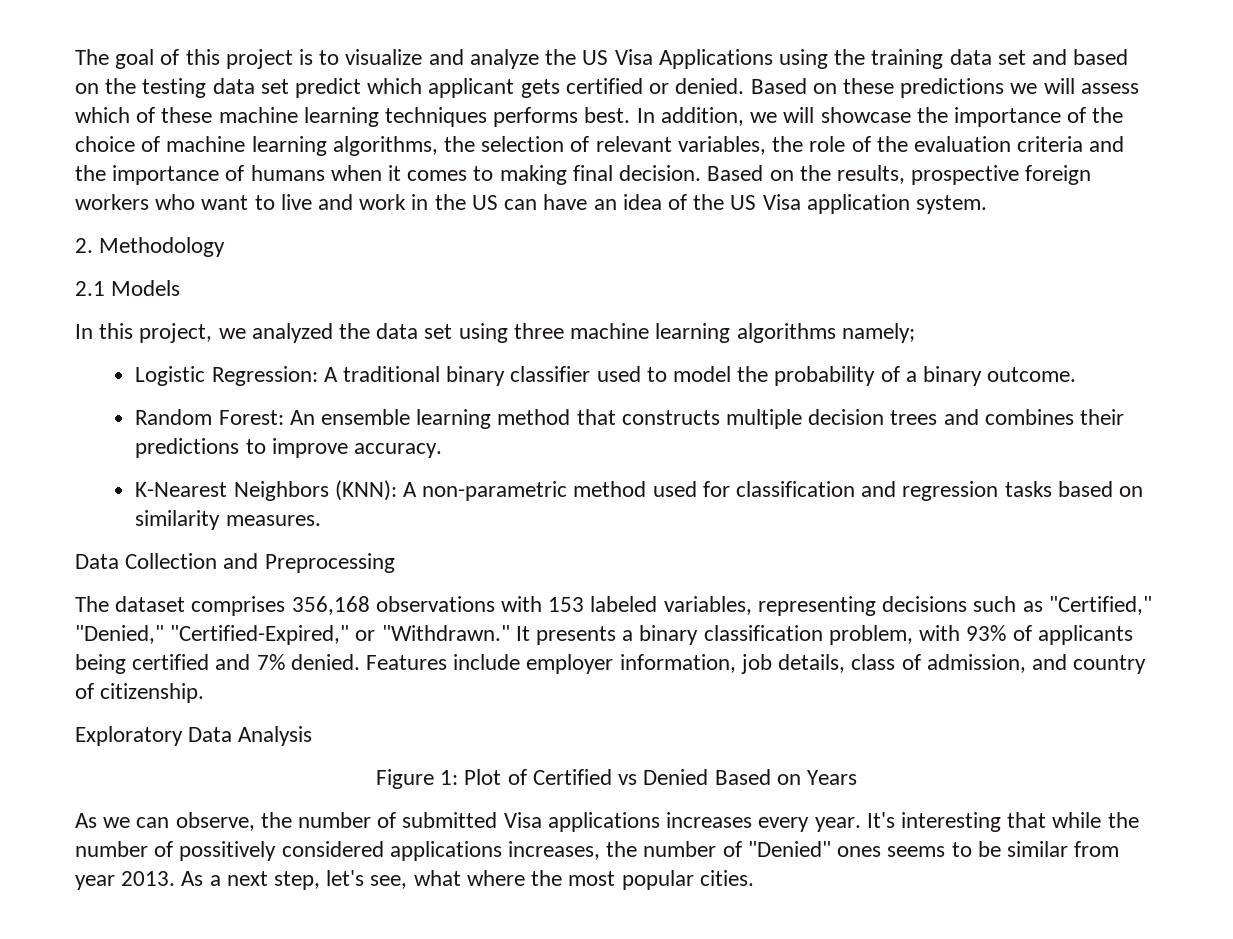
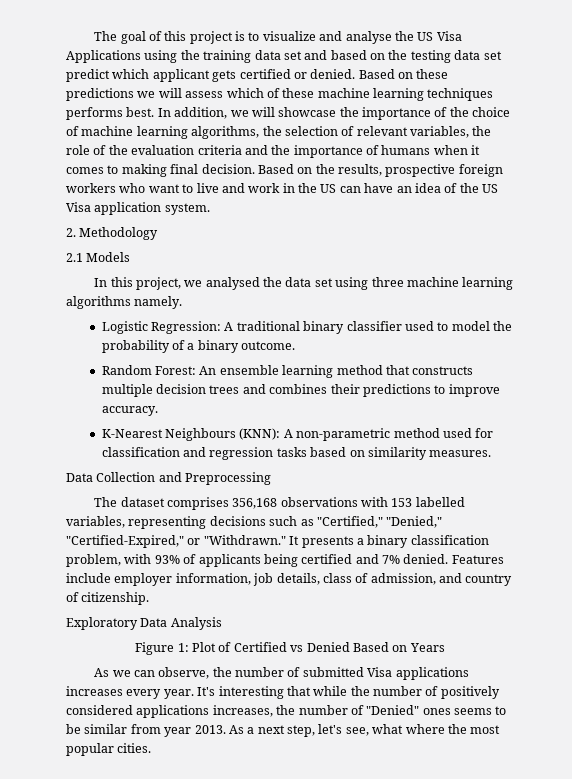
[469,49,539,69] analyze -> [345,31,392,44] analyse
[251,323,333,343] analyzed -> [205,277,260,290] analysed
[841,323,915,343] namely; -> [134,296,183,309] namely.
[233,481,329,501] Neighbors -> [165,428,237,441] Neighbours
[590,596,658,612] labeled -> [415,497,465,507] labelled
[179,841,277,861] possitively -> [440,686,500,699] positively

